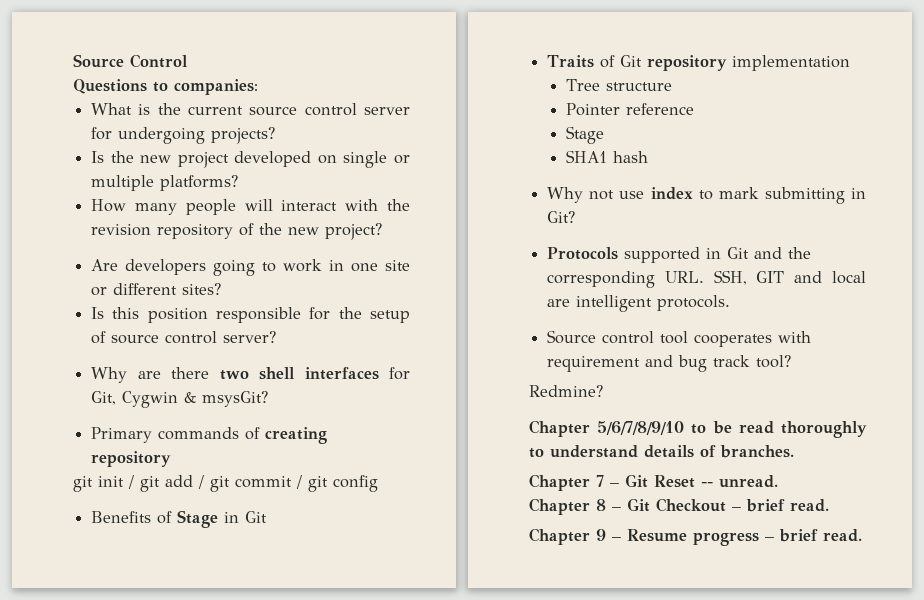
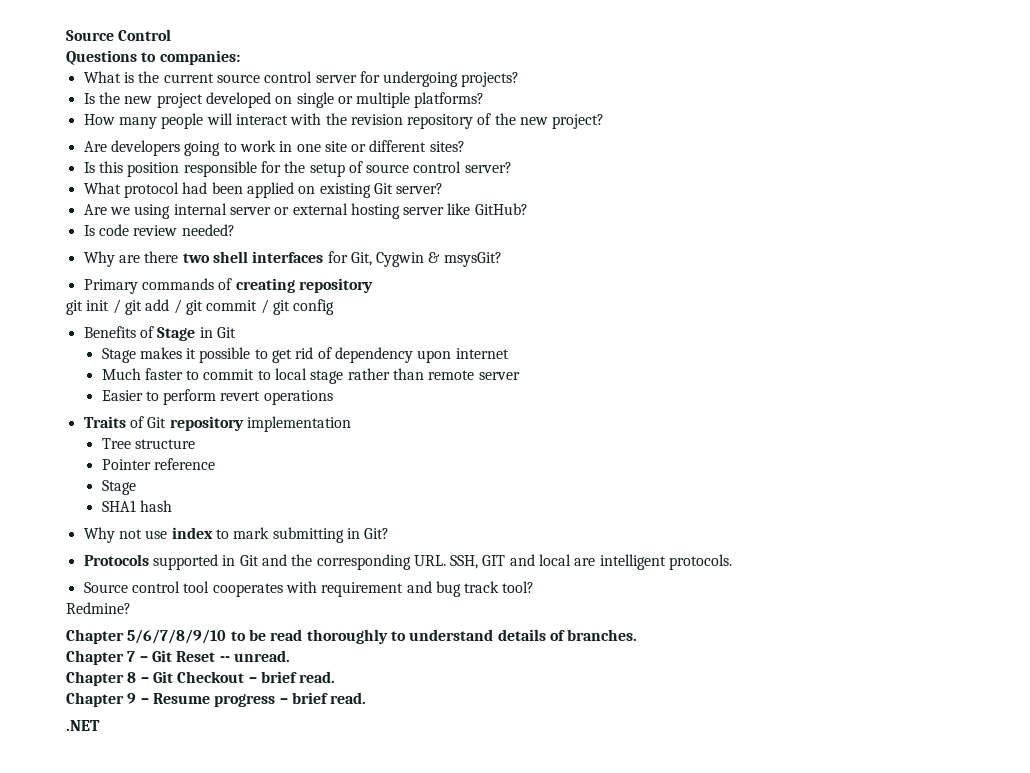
(277, 337) none -> [83,182,444,198] [83,203,528,219] [83,224,235,236] // What protocol had been applied on existing Git server? // Are we using internal server or external hosting server like GitHub? // Is code review needed?
(268, 517) none -> [101,347,509,363] [101,368,520,384] [101,389,333,405] // Stage makes it possible to get rid of dependency upon internet // Much faster to commit to local stage rather than remote server // Easier to perform revert operations
(862, 535) none -> [66,720,100,731] // .NET

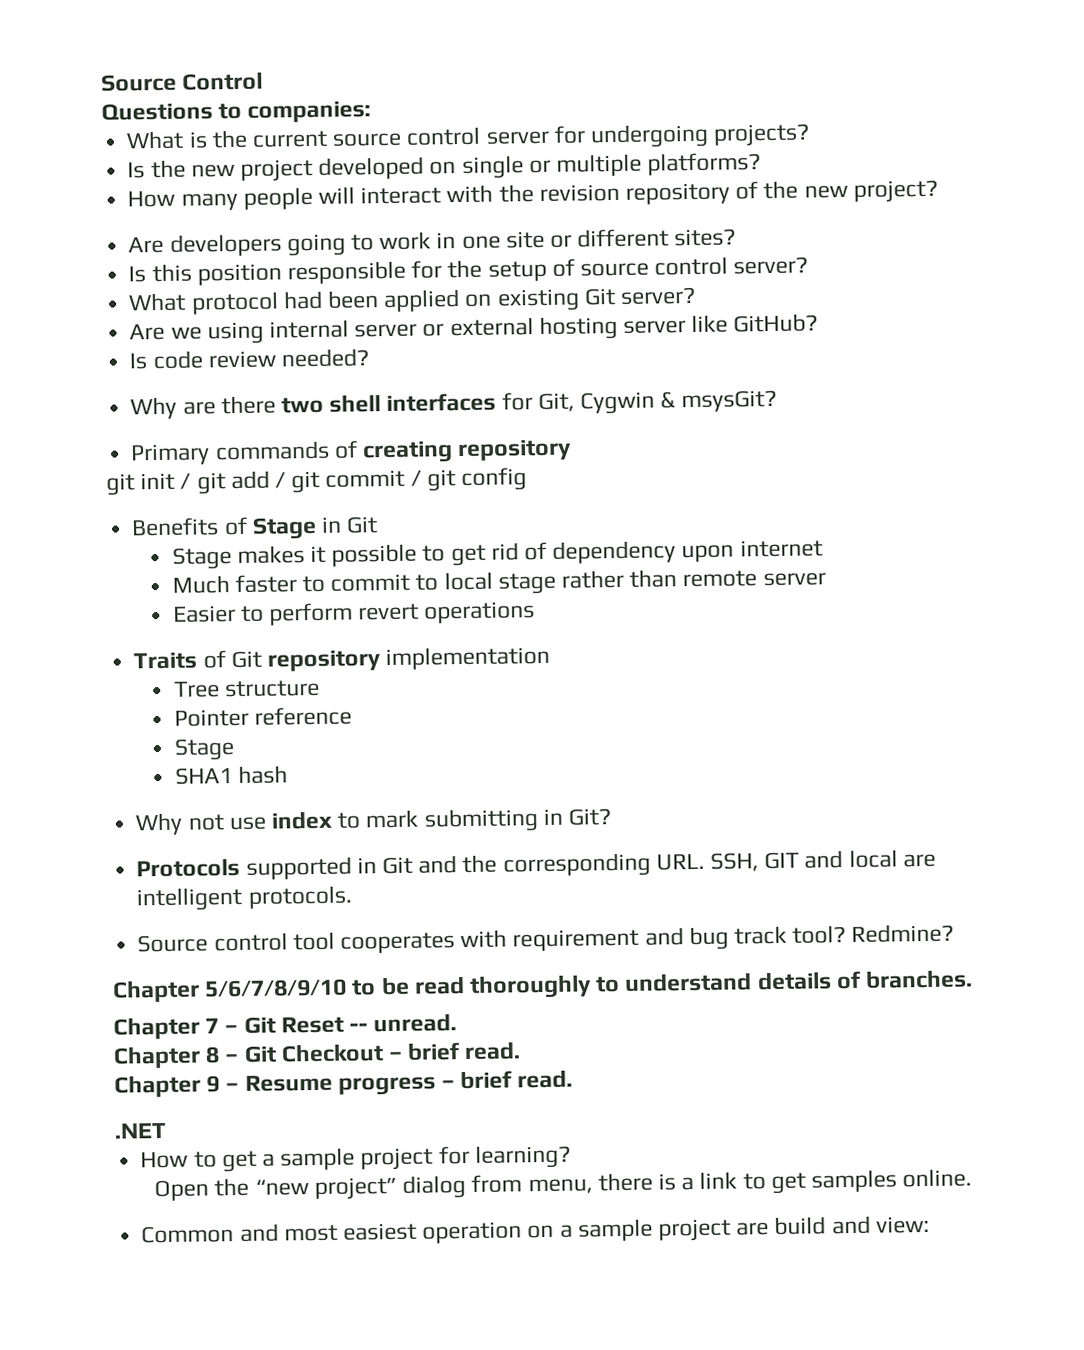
(535, 587) // -> (847, 934) none
(100, 725) none -> [140,1144,571,1173] [154,1168,973,1202] [141,1215,930,1244] // How to get a sample project for learning? // Open the “new project” dialog from menu, there is a link to get samples online. // Common and most easiest operation on a sample project are build and view:

